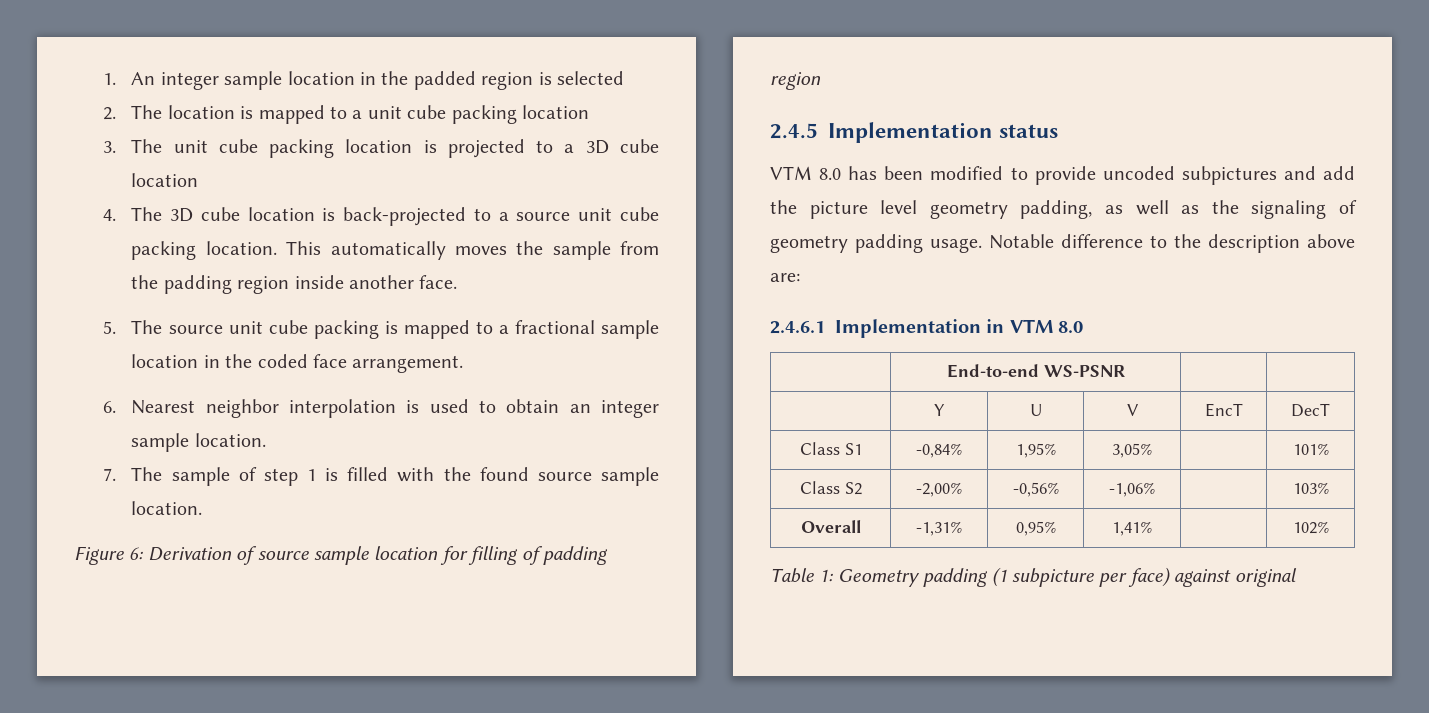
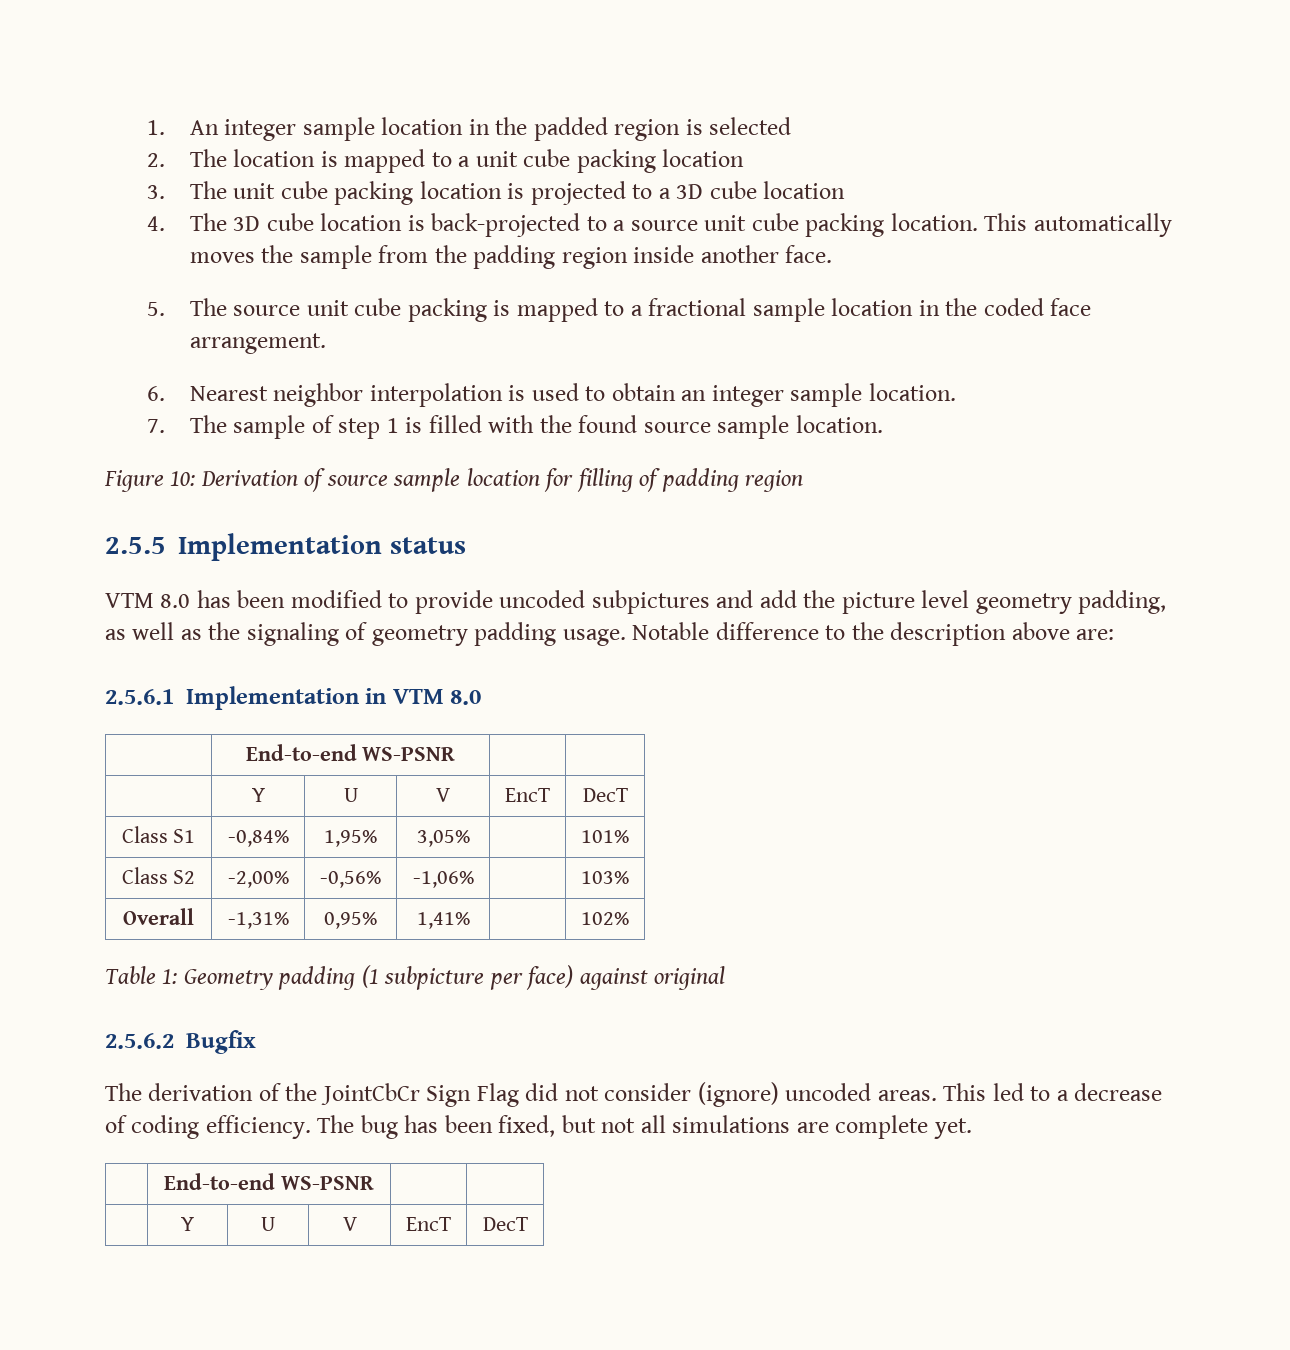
[129,547,144,560] 6: -> [170,471,196,486] 10:
[770,123,818,139] 2.4.5 -> [105,537,166,554] 2.5.5
[770,321,825,334] 2.4.6.1 -> [105,689,174,705] 2.5.6.1
(1297, 577) none -> [105,1030,256,1054] [105,1082,1163,1107] [105,1115,972,1139] [164,1173,374,1190] [181,1217,194,1231] [261,1217,275,1231] [342,1217,357,1231] [406,1217,451,1231] [482,1217,528,1231] // 2.5.6.2 Bugfix // The derivation of the JointCbCr Sign Flag did not consider (ignore) uncoded areas. This led to a decrease of coding efficiency. The bug has been fixed, but not all simulations are complete yet. // | End-to-end WS-PSNR | | // | Y | U | V | EncT | DecT

